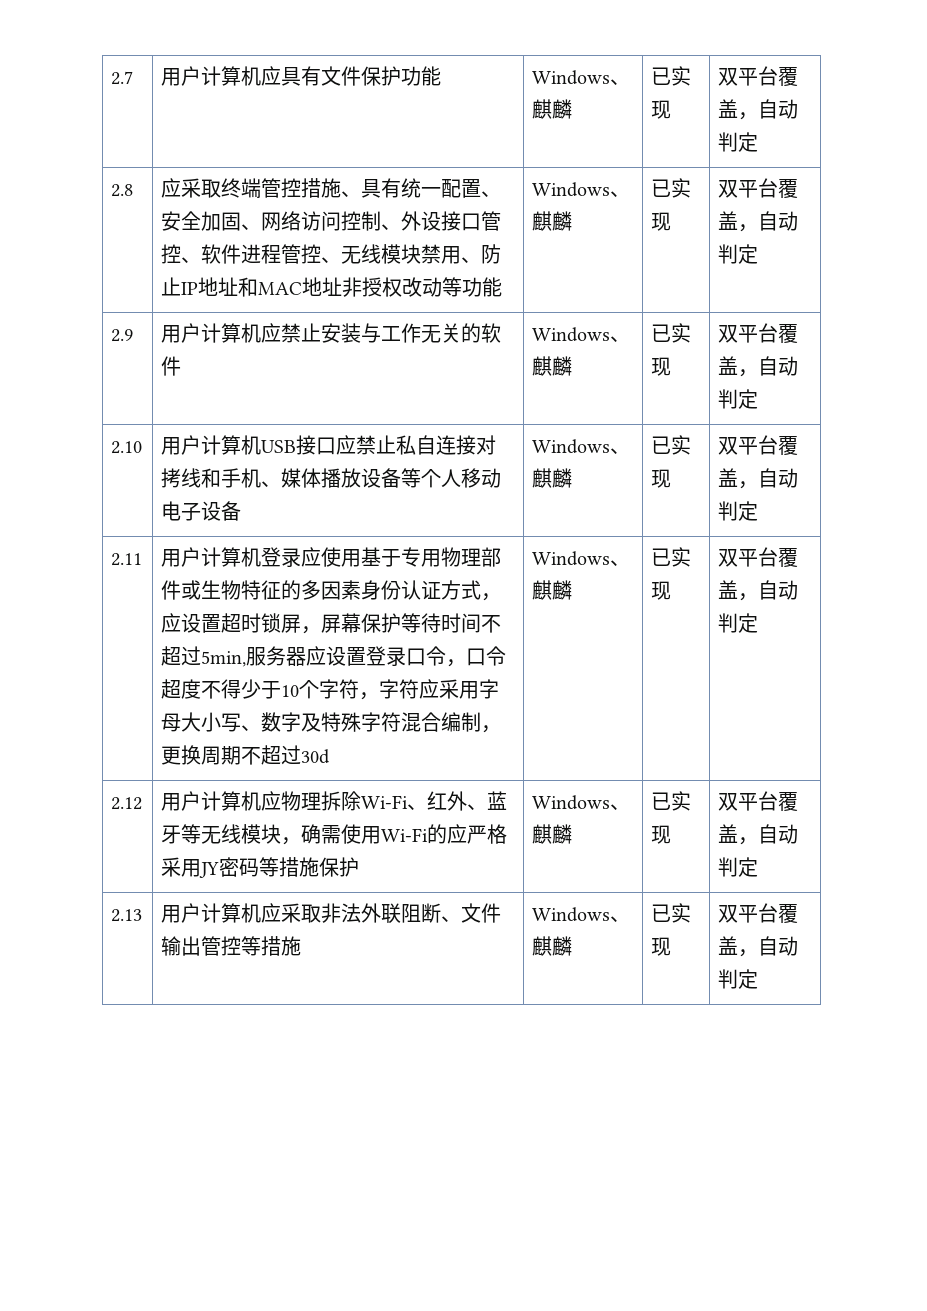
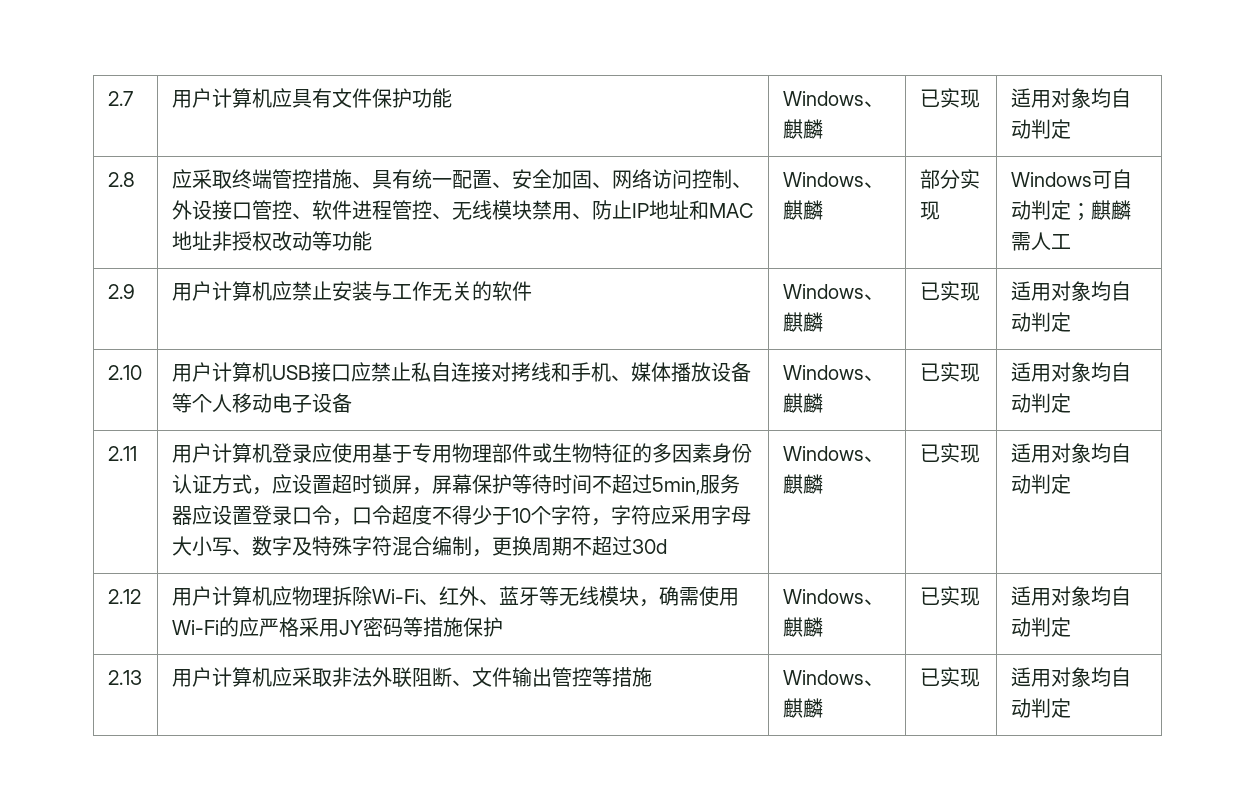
[718,66,799,86] [718,99,759,120] 双平台覆盖， -> [1010,88,1111,108] 适用对象均
[651,178,692,198] [651,212,672,231] [718,178,799,198] [718,211,799,232] [718,244,759,264] 已实现 | 双平台覆盖，自动判定 -> [919,169,980,189] [919,201,940,220] [1010,169,1132,189] [1010,200,1131,221] [1010,232,1071,251] 部分实现 | Windows可自动判定；麒麟需人工
[718,323,799,343] [718,356,759,377] 双平台覆盖， -> [1010,281,1111,301] 适用对象均
[718,435,799,455] [718,468,759,489] 双平台覆盖， -> [1010,362,1111,382] 适用对象均
[718,547,799,567] [718,580,759,601] 双平台覆盖， -> [1010,443,1111,463] 适用对象均
[718,791,799,811] [718,824,759,845] 双平台覆盖， -> [1010,586,1111,606] 适用对象均
[718,903,799,923] [718,936,759,957] 双平台覆盖， -> [1010,667,1111,687] 适用对象均

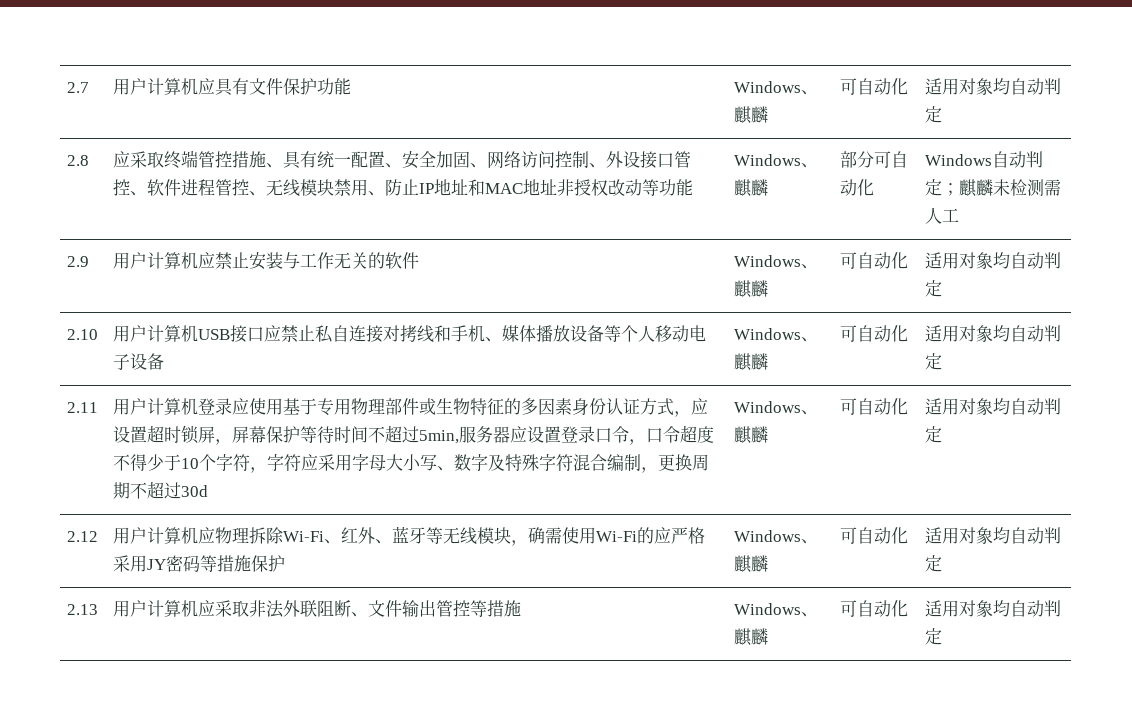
[919,88,980,108] 已实现 -> [840,78,909,95] 可自动化
[959,169,980,189] [919,201,940,220] [1010,171,1112,189] 实现 | Windows可 -> [874,151,909,168] [840,179,875,196] [925,154,993,166] 可自动化 | Windows
(1131, 210) none -> [993,179,1045,196] 未检测
[919,281,980,301] 已实现 -> [840,252,909,269] 可自动化
[919,362,980,382] 已实现 -> [840,325,909,342] 可自动化
[919,443,980,463] 已实现 -> [840,398,909,415] 可自动化
[919,586,980,606] 已实现 -> [840,527,909,544] 可自动化
[919,667,980,687] 已实现 -> [840,600,909,617] 可自动化

